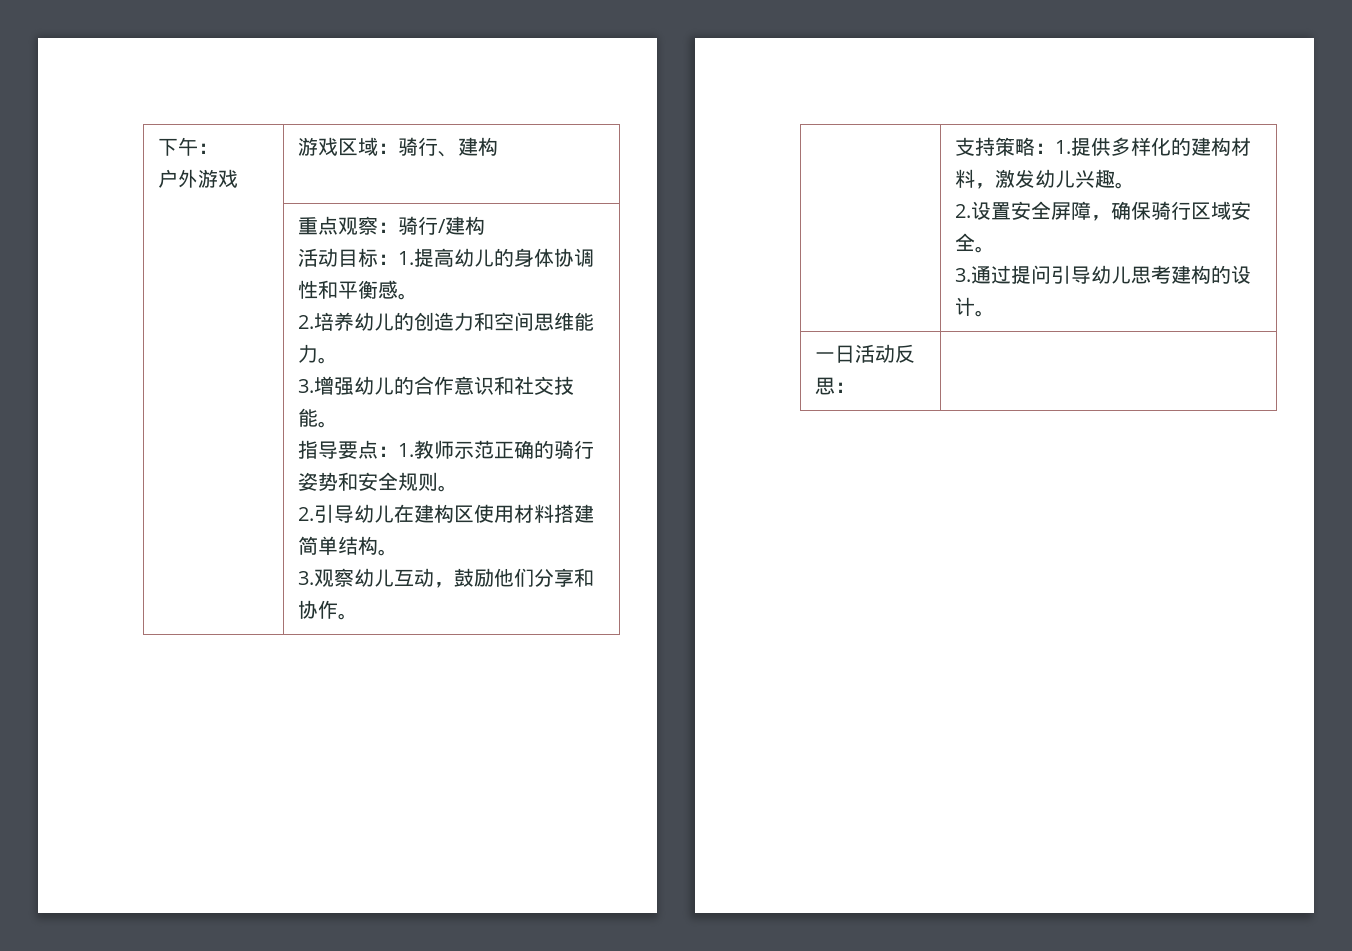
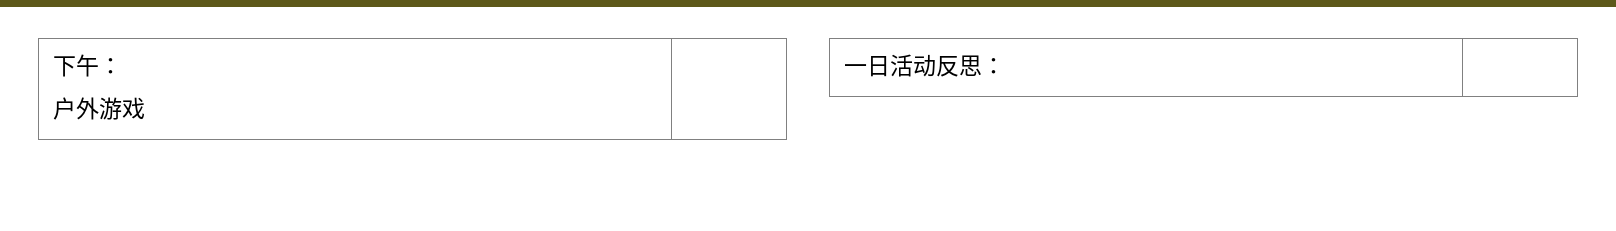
[298,137,499,157] [298,216,486,235] [298,248,595,267] [298,280,419,300] [298,312,595,331] [298,344,339,364] [298,376,575,395] [298,408,339,428] [298,440,595,459] [298,472,459,492] [298,504,595,523] [298,536,399,556] [298,568,595,588] [298,600,359,620] [955,137,1252,156] [955,169,1136,189] [955,201,1252,221] [955,233,996,253] [955,265,1252,284] [955,297,996,317] 游戏区域：骑行、建构 // | 重点观察：骑行/建构 // 活动目标：1.提高幼儿的身体协调性和平衡感。 // 2.培养幼儿的创造力和空间思维能力。 // 3.增强幼儿的合作意识和社交技能。 // 指导要点：1.教师示范正确的骑行姿势和安全规则。 // 2.引导幼儿在建构区使用材料搭建简单结构。 // 3.观察幼儿互动，鼓励他们分享和协作。 // | 支持策略：1.提供多样化的建构材料，激发幼儿兴趣。 // 2.设置安全屏障，确保骑行区域安全。 // 3.通过提问引导幼儿思考建构的设计。 -> (146, 108) none

